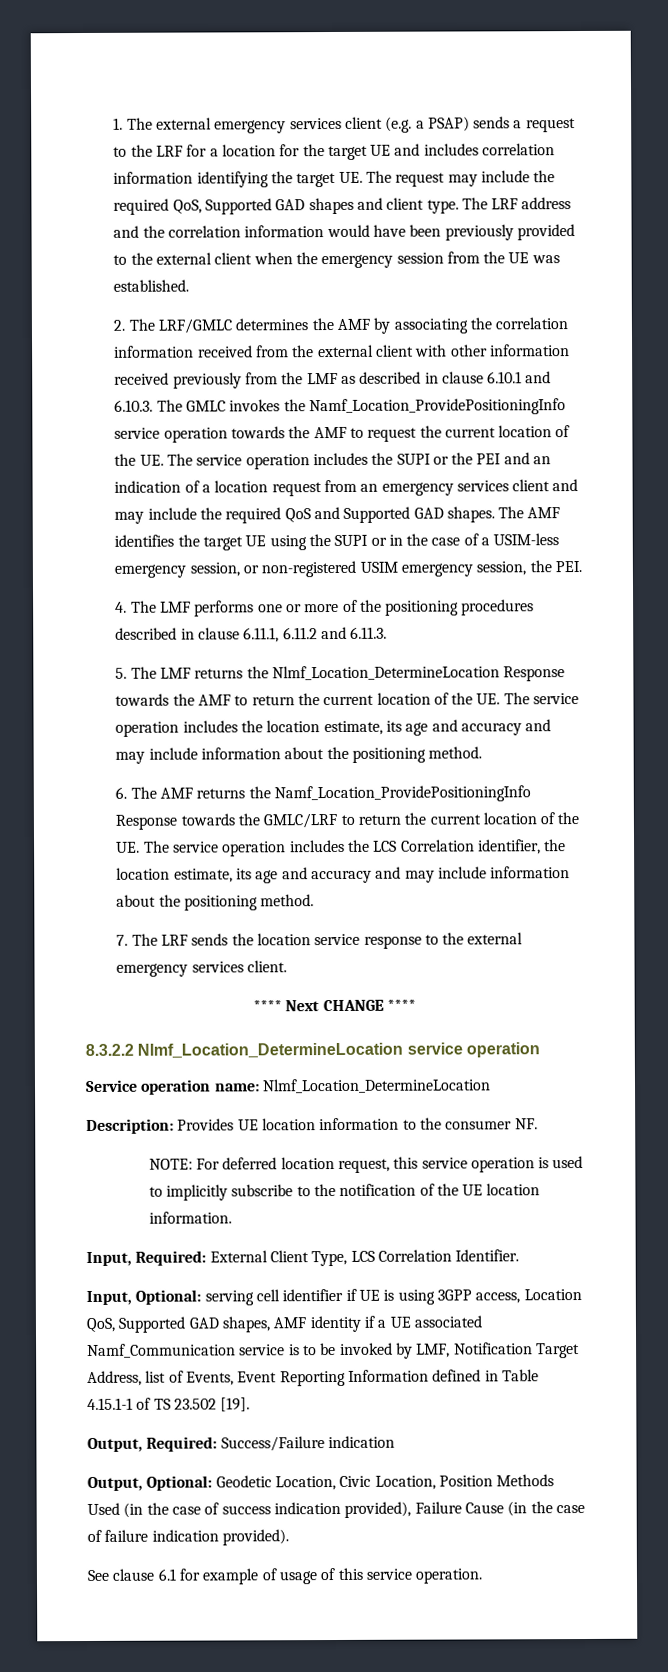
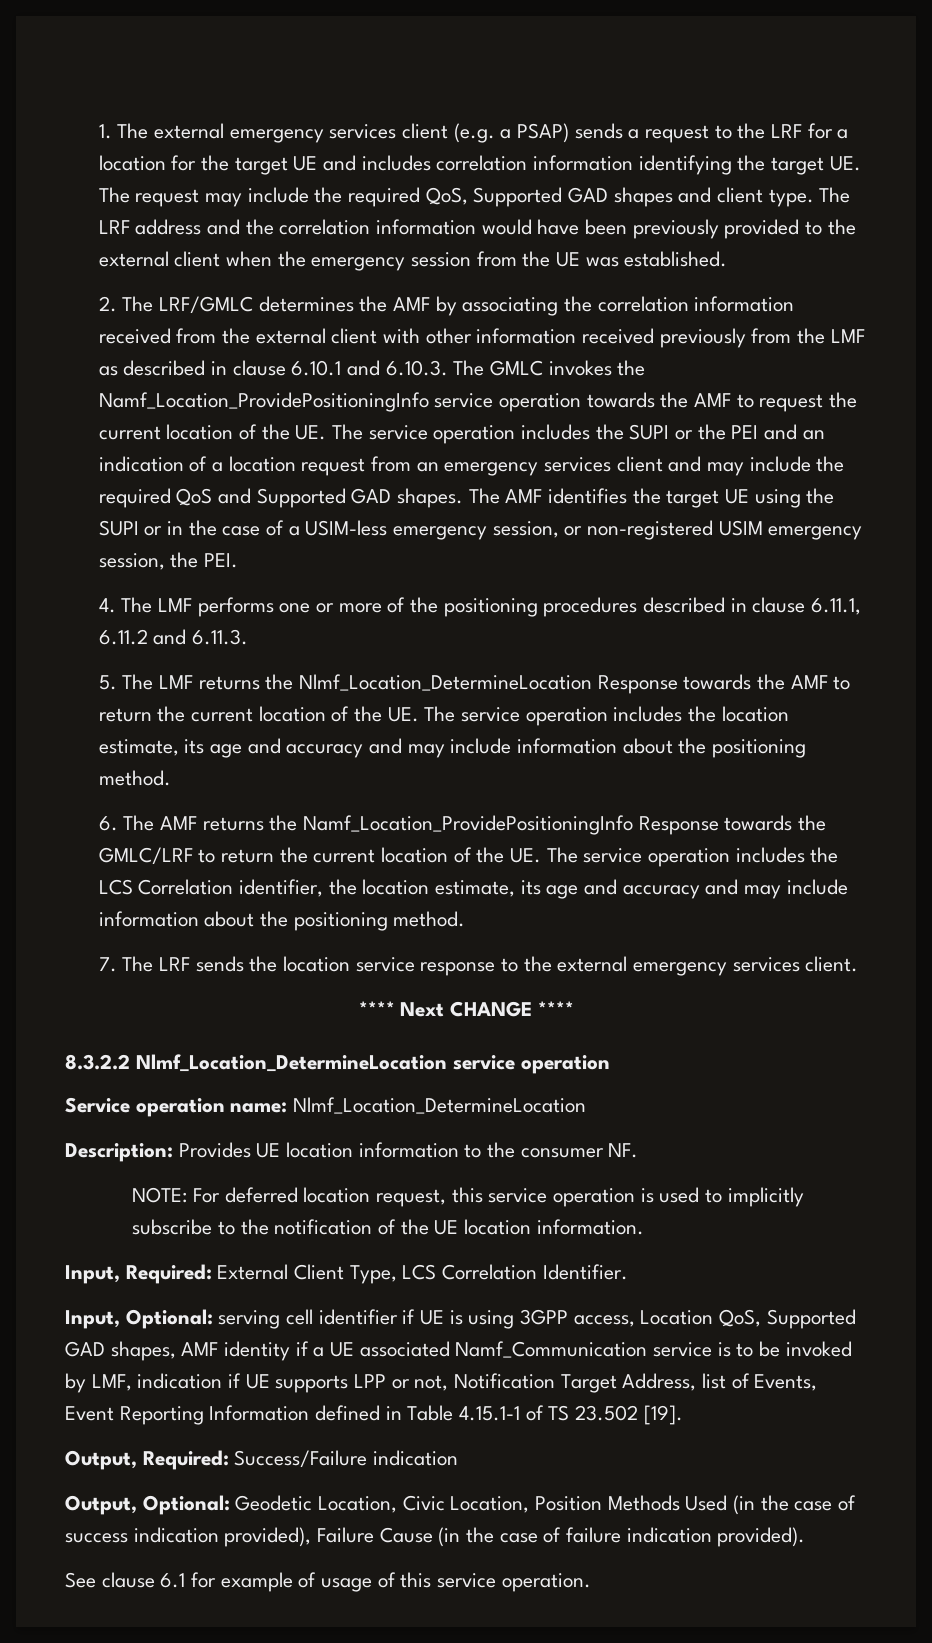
(451, 1350) none -> [137,1373,449,1393] indication if UE supports LPP or not,

